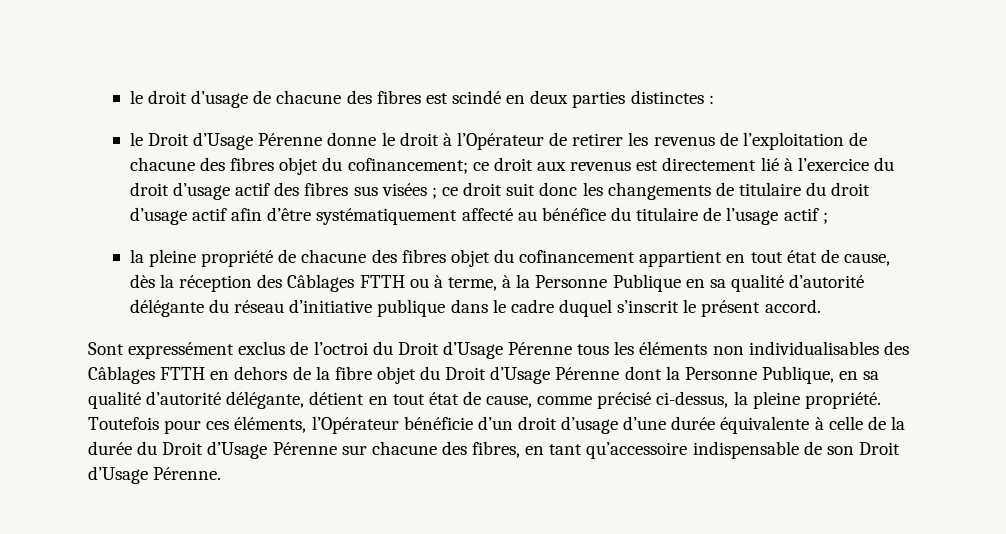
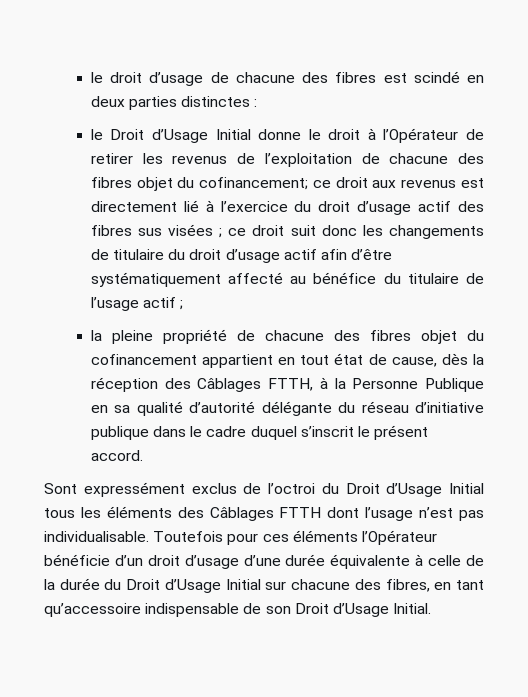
[258,133,323,146] Pérenne -> [215,129,251,140] Initial
[359,275,498,291] FTTH ou à terme, -> [268,378,314,391] FTTH,
[508,342,573,355] Pérenne -> [449,483,484,494] Initial
[712,341,909,355] [88,366,880,384] [88,391,881,409] non individualisables des Câblages FTTH en dehors de la fibre objet du Droit d’Usage Pérenne dont la Personne Publique, en sa qualité d’autorité délégante, détient en tout état de cause, comme précisé ci-dessus, la pleine propriété. -> [177,507,485,521] [44,531,149,542] des Câblages FTTH dont l’usage n’est pas individualisable.
[234,416,307,433] éléments, -> [292,530,358,542] éléments
[272,442,337,455] Pérenne -> [225,579,261,590] Initial
[153,467,222,480] Pérenne. -> [393,603,432,614] Initial.

